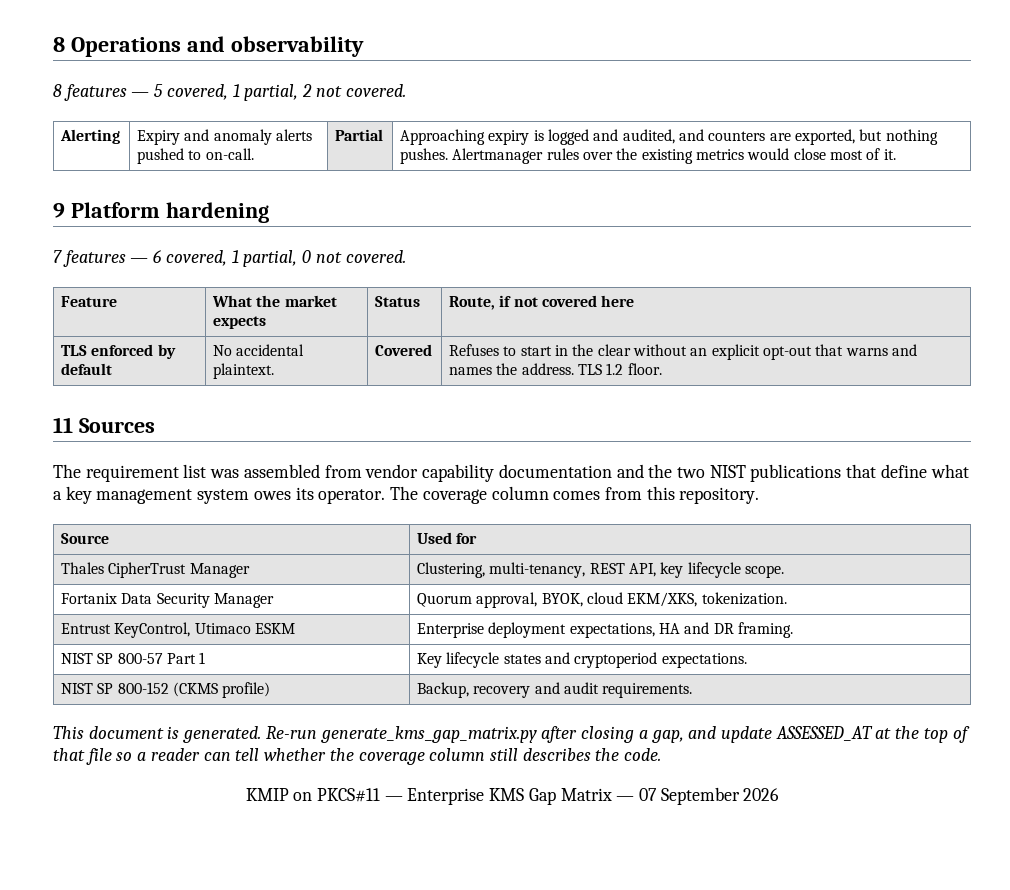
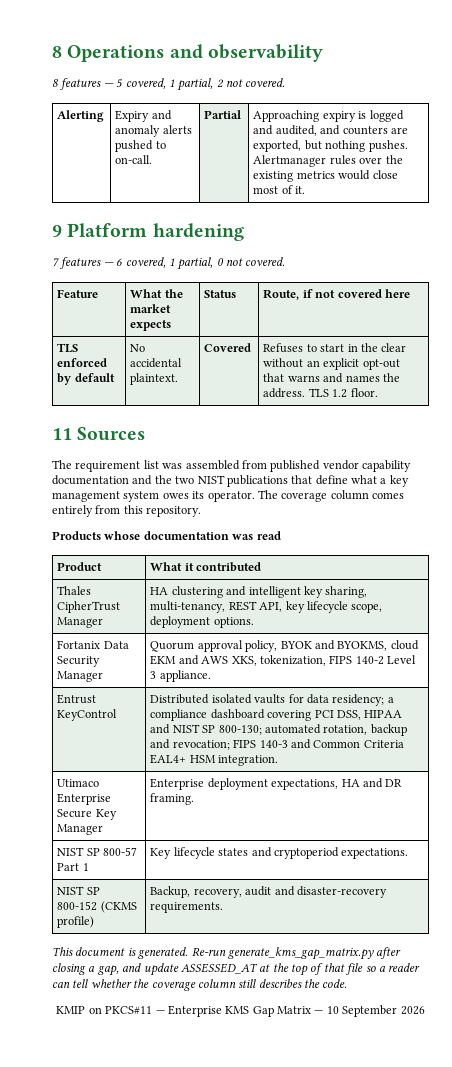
(362, 471) none -> [270,460,321,472] published
(601, 495) none -> [52,505,93,517] entirely
[61,533,110,544] [417,532,478,544] [61,562,250,578] [417,562,486,578] // Source | Used for // Thales CipherTrust Manager | Clustering, -> [52,531,281,540] [57,562,103,571] [150,562,262,572] [57,586,92,595] [57,601,121,613] [57,617,104,628] [150,586,368,598] // Products whose documentation was read // Product | What it contributed // Thales CipherTrust Manager | HA clustering and intelligent key sharing,
[744,565,784,578] scope. -> [351,603,383,613] [150,616,254,628] scope, deployment options.
[476,592,787,608] [61,622,295,638] approval, BYOK, cloud EKM/XKS, tokenization. // Entrust KeyControl, Utimaco ESKM -> [197,640,419,652] [150,655,417,666] [150,670,211,682] [57,694,97,704] [57,709,118,721] [150,694,394,706] [150,709,403,721] [150,724,407,736] [150,739,404,750] [150,754,279,766] [57,779,100,787] [57,793,112,805] [57,809,117,820] [57,824,104,835] approval policy, BYOK and BYOKMS, cloud EKM and AWS XKS, tokenization, FIPS 140-2 Level 3 appliance. // Entrust KeyControl | Distributed isolated vaults for data residency; a compliance dashboard covering PCI DSS, HIPAA and NIST SP 800-130; automated rotation, backup and revocation; FIPS 140-3 and Common Criteria EAL4+ HSM integration. // Utimaco Enterprise Secure Key Manager
[473,682,599,698] recovery and audit -> [193,886,387,898] recovery, audit and disaster-recovery
[639,788,658,801] 07 -> [326,1006,339,1014] 10

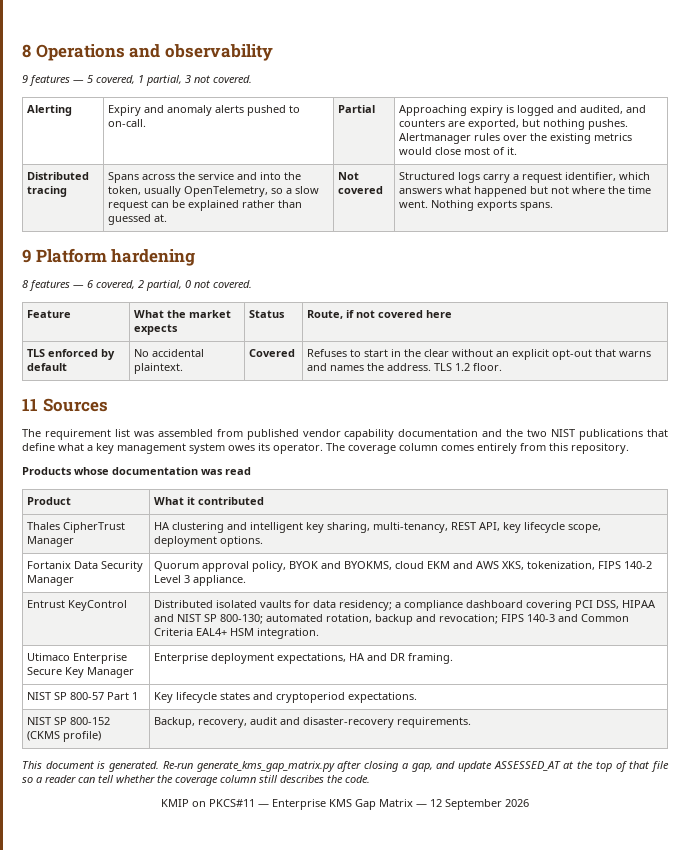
[52,79,59,87] 8 -> [22,75,28,83] 9
[216,79,224,88] 2 -> [185,75,191,83] 3
(306, 190) none -> [27,172,90,180] [27,186,68,197] [108,172,302,183] [108,186,320,197] [108,200,303,211] [108,214,168,225] [338,172,360,180] [338,186,384,194] [399,172,651,183] [399,186,652,197] [399,200,554,211] // Distributed tracing | Spans across the service and into the token, usually OpenTelemetry, so a slow request can be explained rather than guessed at. | Not covered | Structured logs carry a request identifier, which answers what happened but not where the time went. Nothing exports spans.
[52,258,59,267] 7 -> [22,280,28,288] 8
[168,258,175,266] 1 -> [138,280,144,288] 2
[326,1006,339,1014] 10 -> [430,799,442,807] 12

